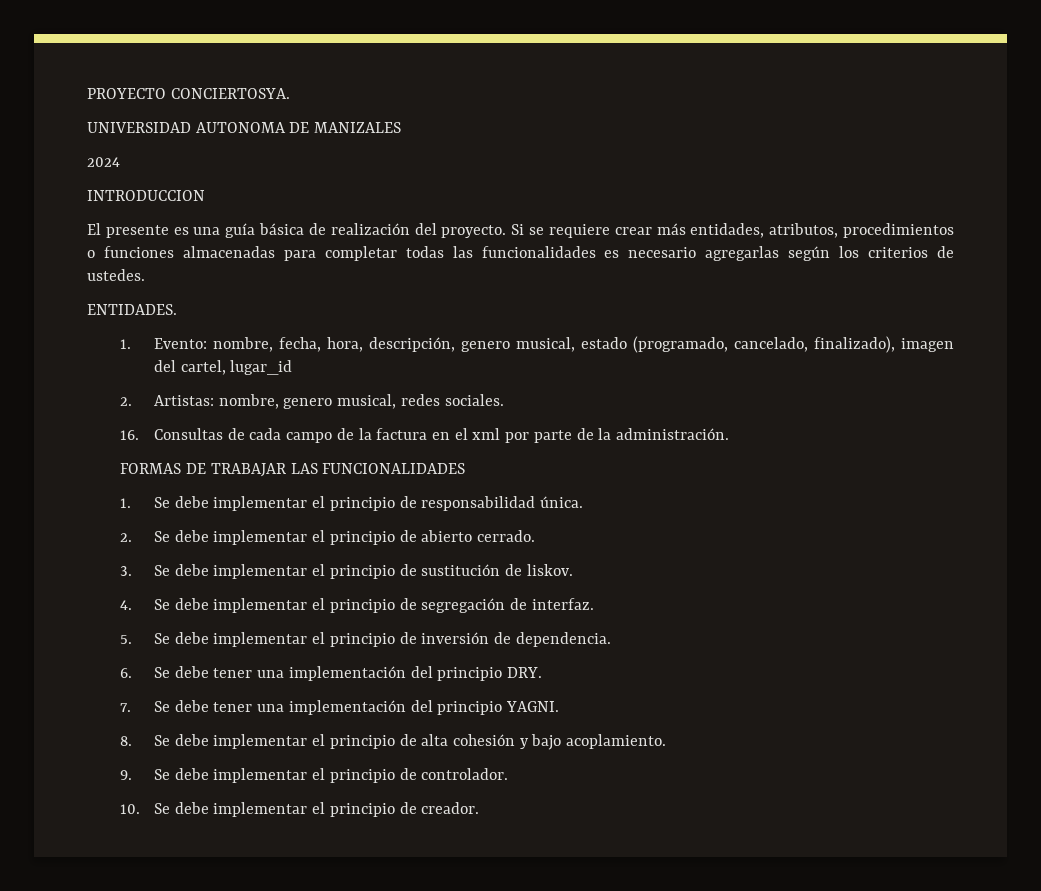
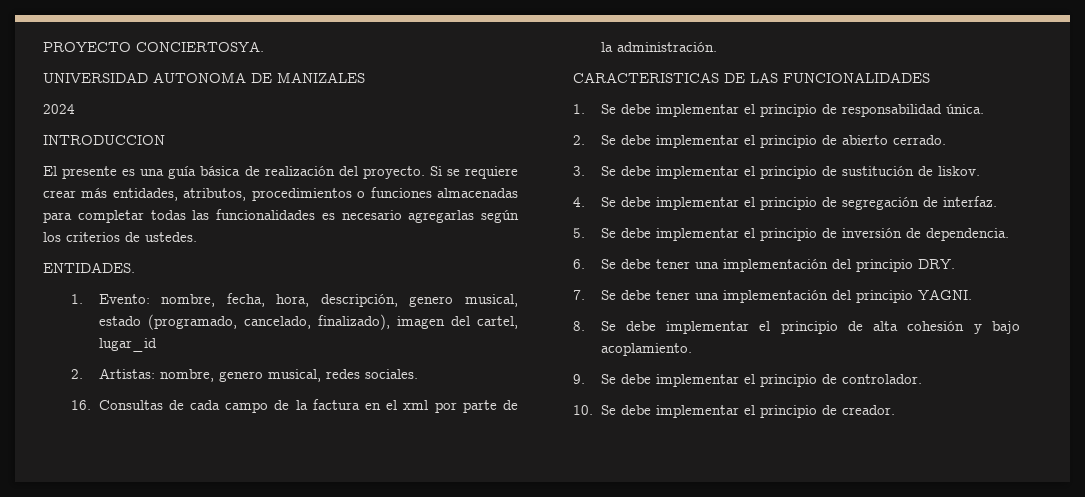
[120,463,286,477] FORMAS DE TRABAJAR -> [572,72,745,83] CARACTERISTICAS DE

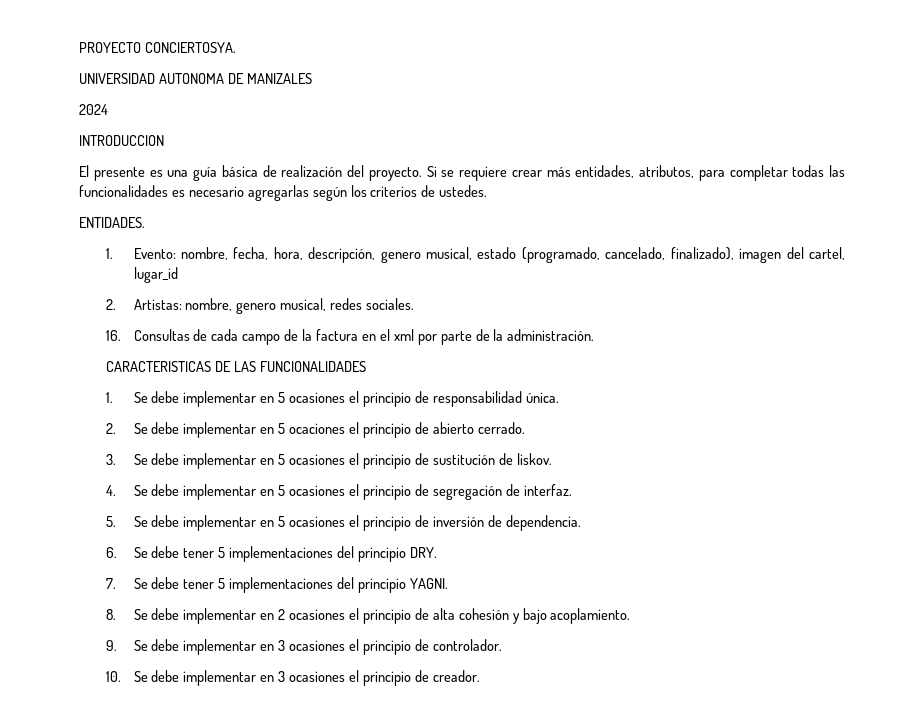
[251,187,518,201] procedimientos o funciones almacenadas -> (694, 171) none
(739, 110) none -> [260,392,346,403] en 5 ocasiones
(739, 141) none -> [260,423,346,434] en 5 ocaciones
(739, 172) none -> [260,454,346,465] en 5 ocasiones
(739, 203) none -> [260,485,346,496] en 5 ocasiones
(739, 234) none -> [260,516,346,527] en 5 ocasiones
[694,259,828,272] una implementación -> [218,546,334,562] 5 implementaciones
[694,290,828,303] una implementación -> [218,577,334,593] 5 implementaciones
(750, 327) none -> [260,609,346,620] en 2 ocasiones
(739, 380) none -> [260,640,346,651] en 3 ocasiones
(739, 411) none -> [260,671,346,682] en 3 ocasiones

